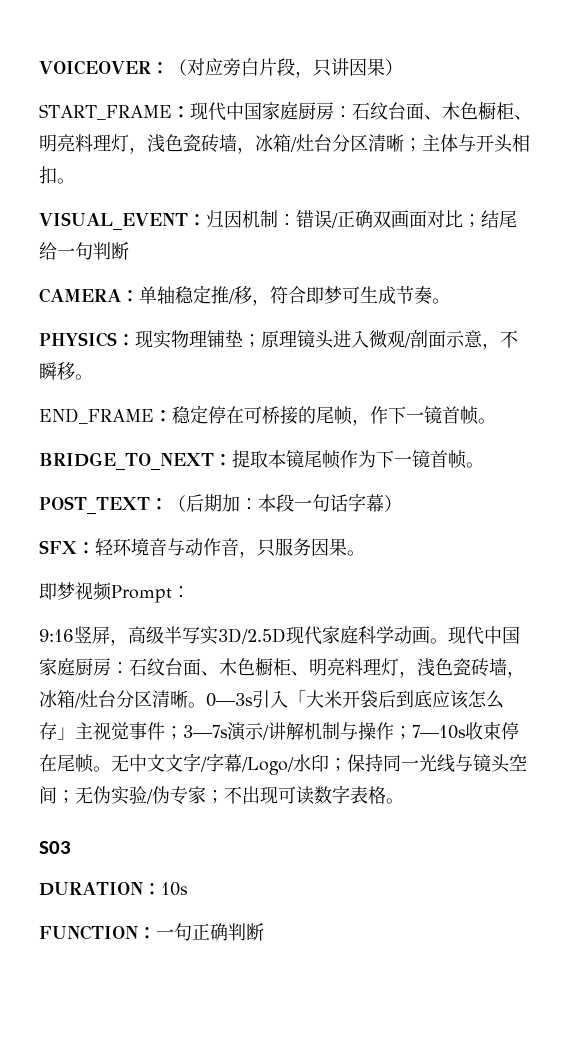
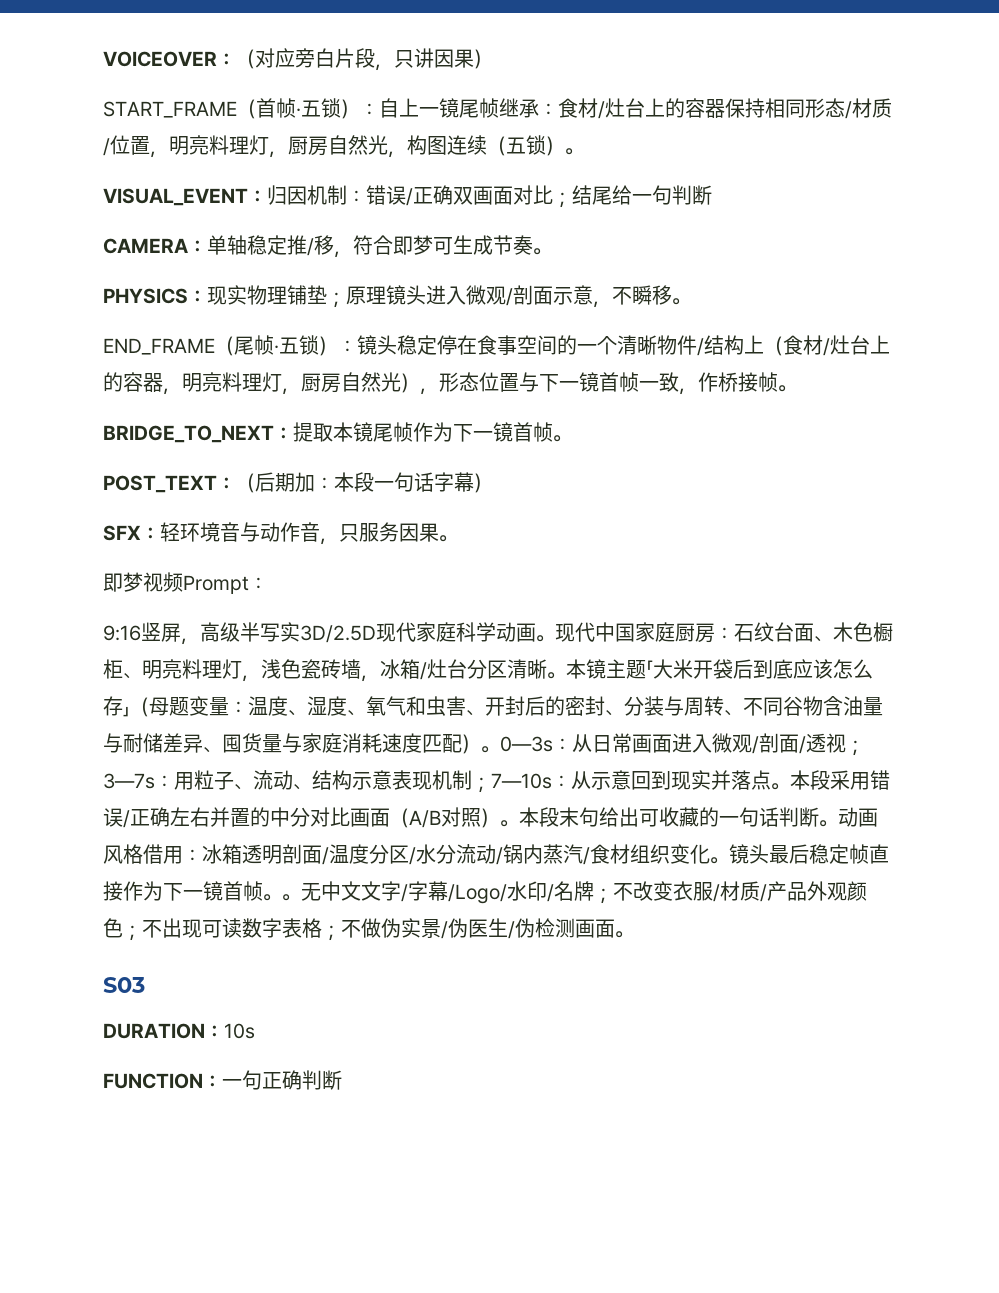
[171,101,532,121] [39,134,530,154] [39,166,57,184] ：现代中国家庭厨房：石纹台面、木色橱柜、明亮料理灯，浅色瓷砖墙，冰箱/灶台分区清晰；主体与开头相扣 -> [237,98,892,119] [103,135,565,158] （首帧·五锁）：自上一镜尾帧继承：食材/灶台上的容器保持相同形态/材质/位置，明亮料理灯，厨房自然光，构图连续（五锁）
[154,405,460,426] ：稳定停在可桥接的尾帧，作下一镜首 -> [215,335,890,356] [103,372,758,395] （尾帧·五锁）：镜头稳定停在食事空间的一个清晰物件/结构上（食材/灶台上的容器，明亮料理灯，厨房自然光），形态位置与下一镜首帧一致，作桥接
[206,690,288,708] 0—3s引入 -> [566,659,646,679] 本镜主题
[75,722,519,741] [39,754,94,773] 主视觉事件；3—7s演示/讲解机制与操作；7—10s收束停在尾帧 -> [130,696,883,717] [103,733,865,756] [103,770,890,793] [103,807,878,828] [103,844,889,865] [103,881,282,901] （母题变量：温度、湿度、氧气和虫害、开封后的密封、分装与周转、不同谷物含油量与耐储差异、囤货量与家庭消耗速度匹配）。0—3s：从日常画面进入微观/剖面/透视；3—7s：用粒子、流动、结构示意表现机制；7—10s：从示意回到现实并落点。本段采用错误/正确左右并置的中分对比画面（A/B对照）。本段末句给出可收藏的一句话判断。动画风格借用：冰箱透明剖面/温度分区/水分流动/锅内蒸汽/食材组织变化。镜头最后稳定帧直接作为下一镜首帧。
[329,754,527,773] [39,786,206,805] ；保持同一光线与镜头空间；无伪实验/伪专家 -> [547,881,867,904] [103,918,123,938] /名牌；不改变衣服/材质/产品外观颜色
(386, 795) none -> [322,918,615,941] ；不做伪实景/伪医生/伪检测画面

